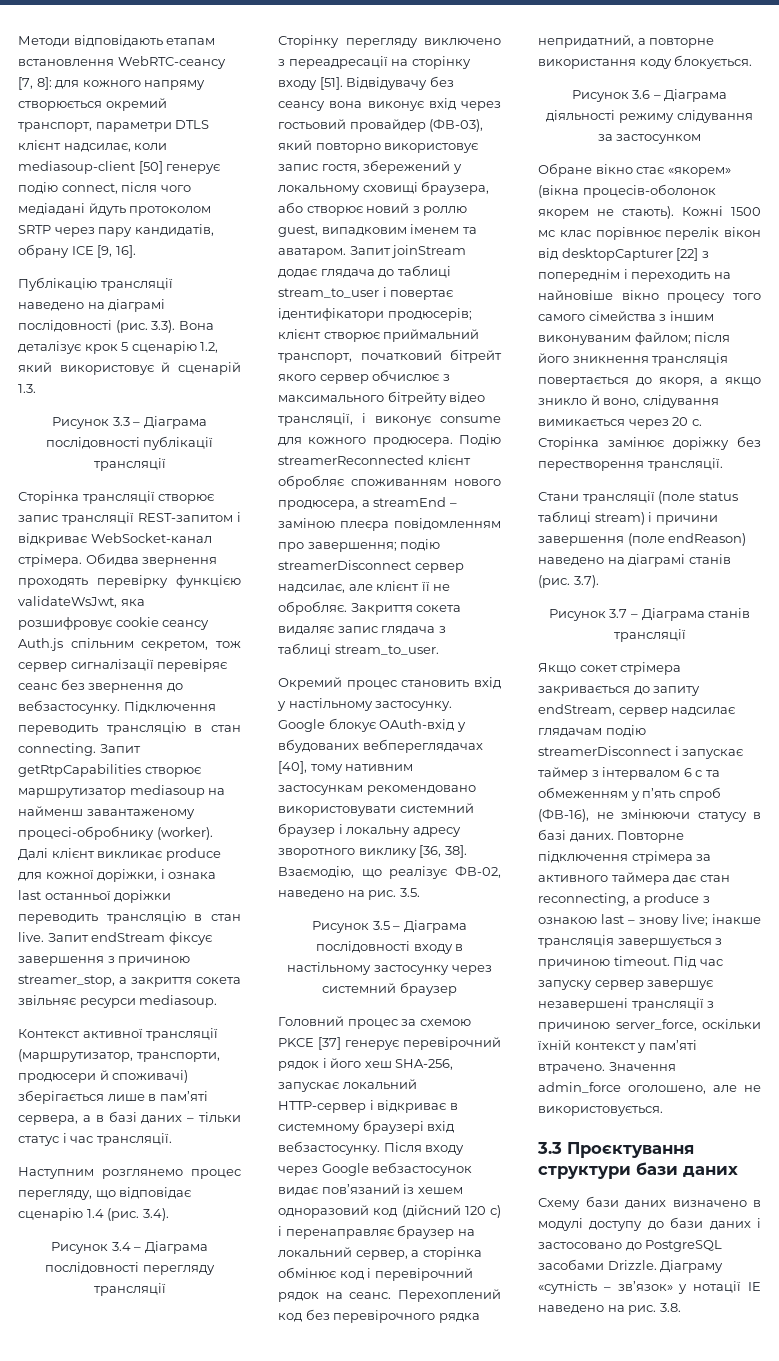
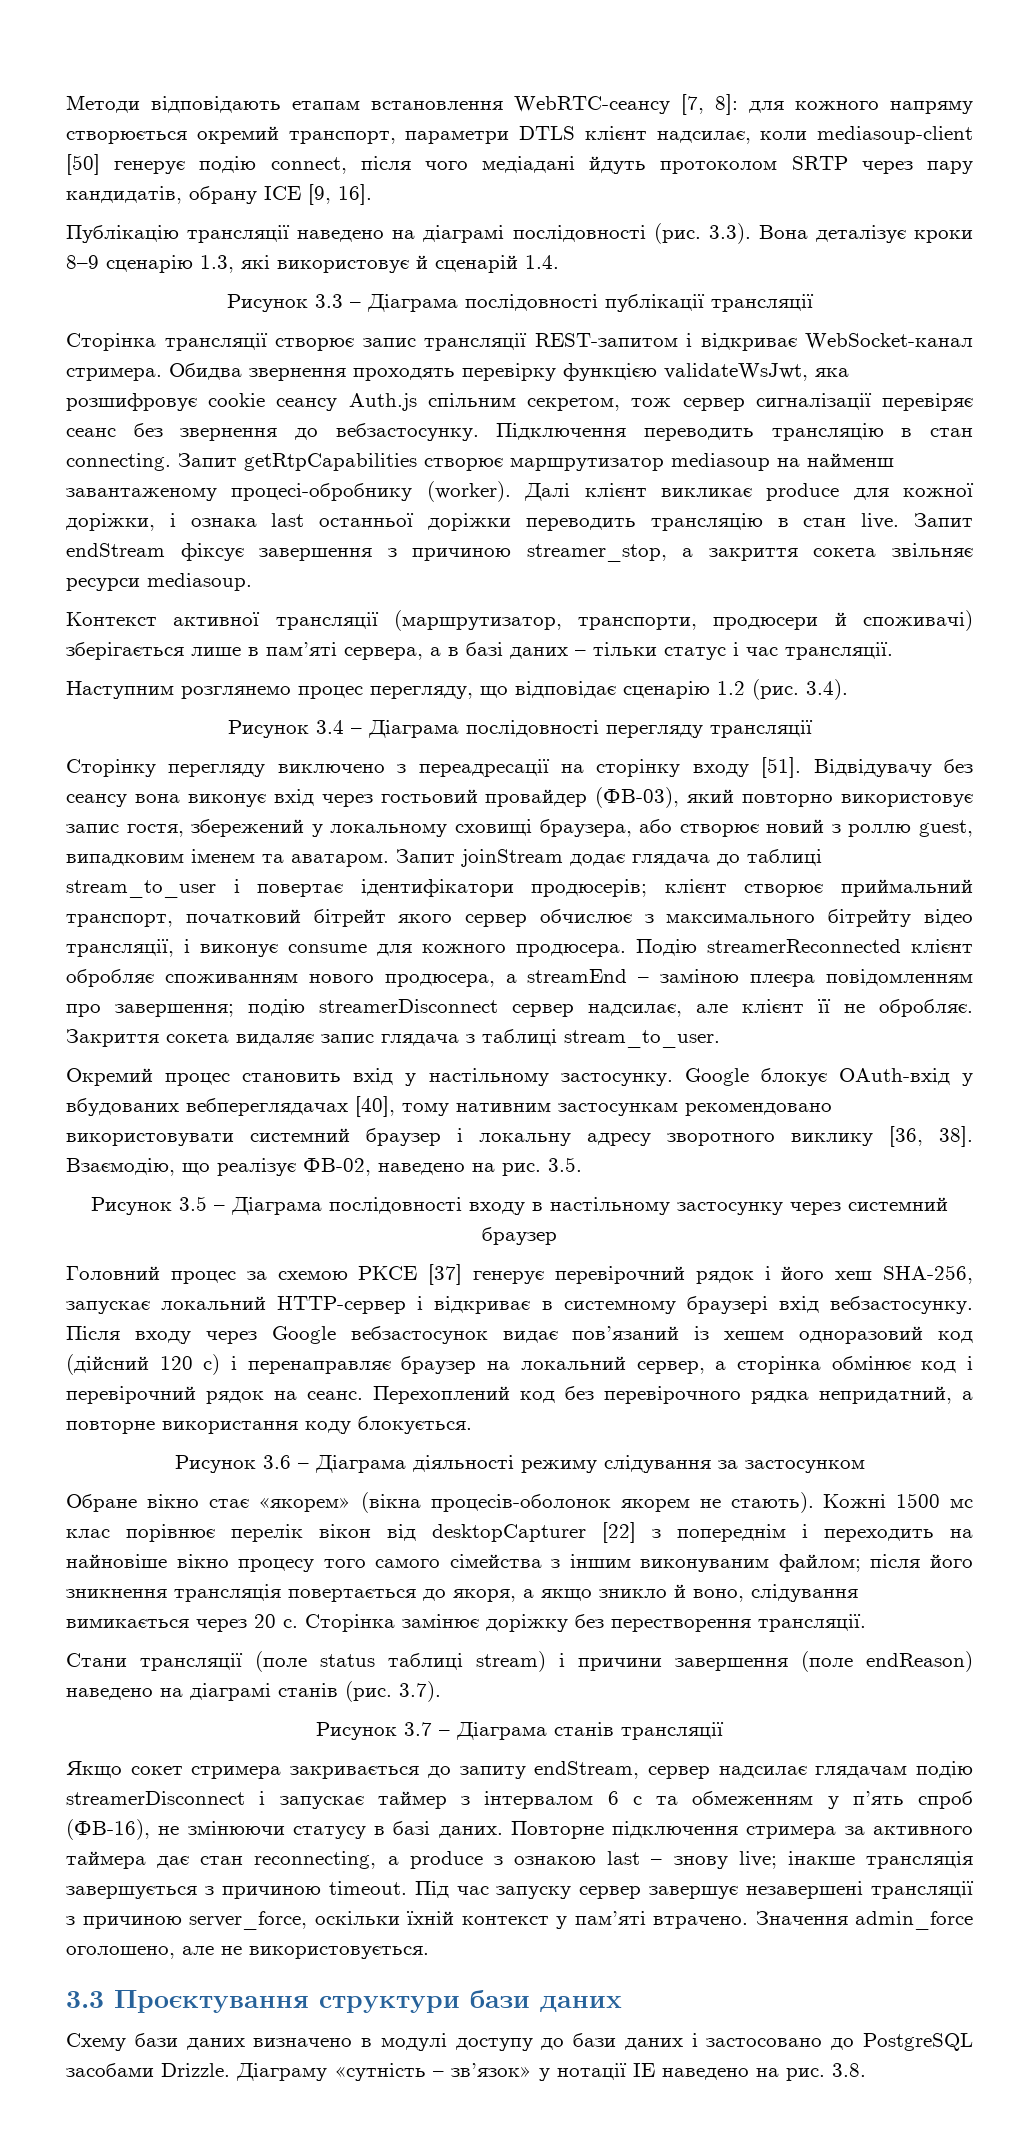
[84,341,219,354] [18,362,52,372] крок 5 сценарію 1.2, який -> [914,230,974,243] [66,255,270,273] кроки 8–9 сценарію 1.3, які
[18,384,36,393] 1.3. -> [525,255,559,269] 1.4.
[18,554,82,567] стрімера. -> [66,368,162,381] стримера.
[86,1209,104,1218] 1.4 -> [717,681,745,695] 1.2
[620,662,682,675] стрімера -> [191,1766,282,1779] стримера
[631,851,693,864] стрімера -> [746,1826,837,1839] стримера

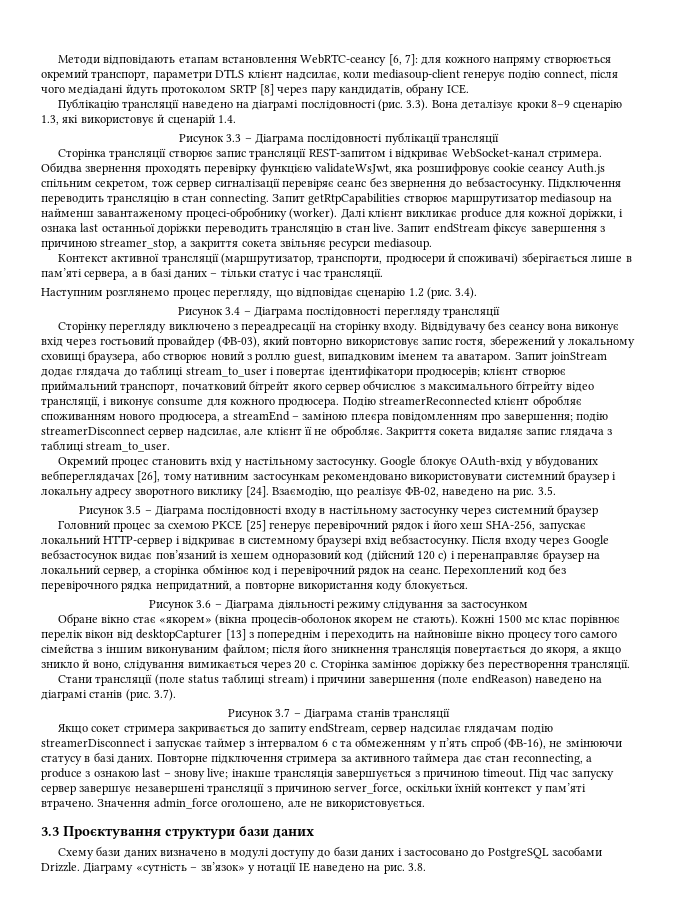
[681,94,738,115] [7, 8]: -> [388,54,419,66] [6, 7]:
[66,154,100,175] [50] -> (460, 75) none
(848, 163) none -> [259,84,274,96] [8]
[264,184,372,205] ICE [9, 16]. -> [446,84,469,94] ICE.
[692,757,802,778] входу [51]. -> [383,324,418,333] входу.
[355,1096,395,1117] [40], -> [137,471,161,483] [26],
[889,1126,973,1147] [36, 38]. -> [245,486,269,498] [24].
[428,1264,463,1285] [37] -> [245,520,266,532] [25]
[602,1522,636,1543] [22] -> [225,629,246,641] [13]

